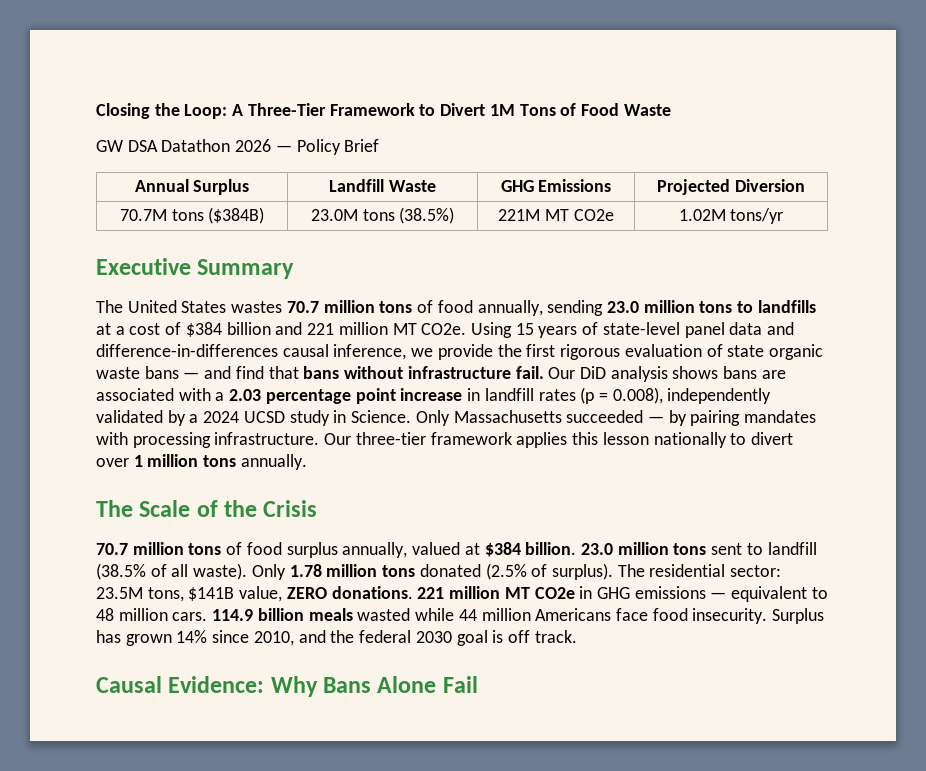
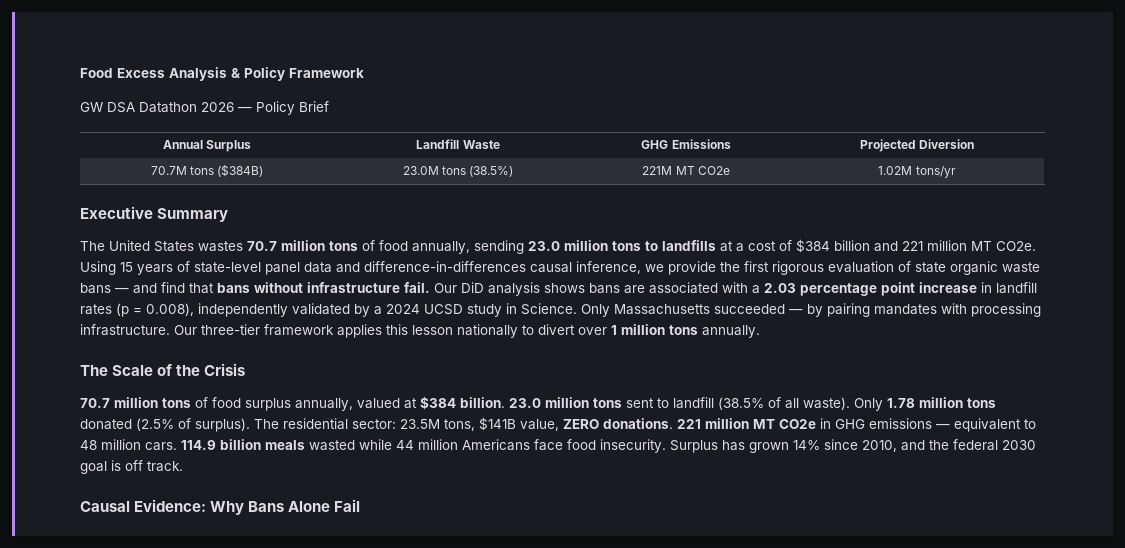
[96,103,671,119] Closing the Loop: A Three-Tier Framework to Divert 1M Tons of Food Waste -> [80,67,364,81] Food Excess Analysis & Policy Framework

